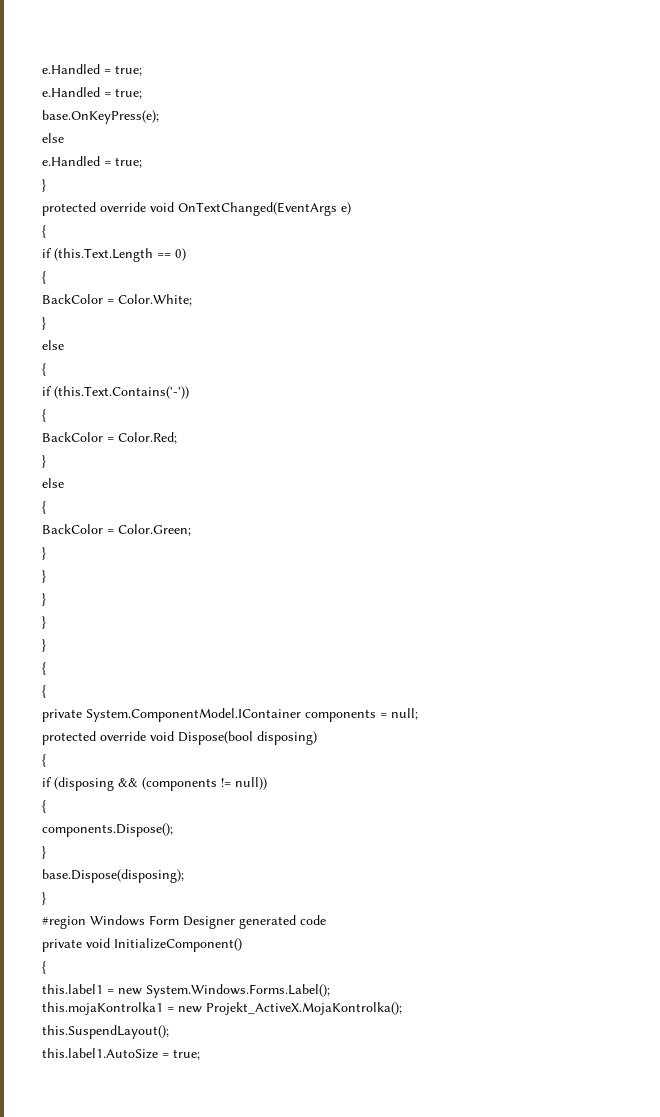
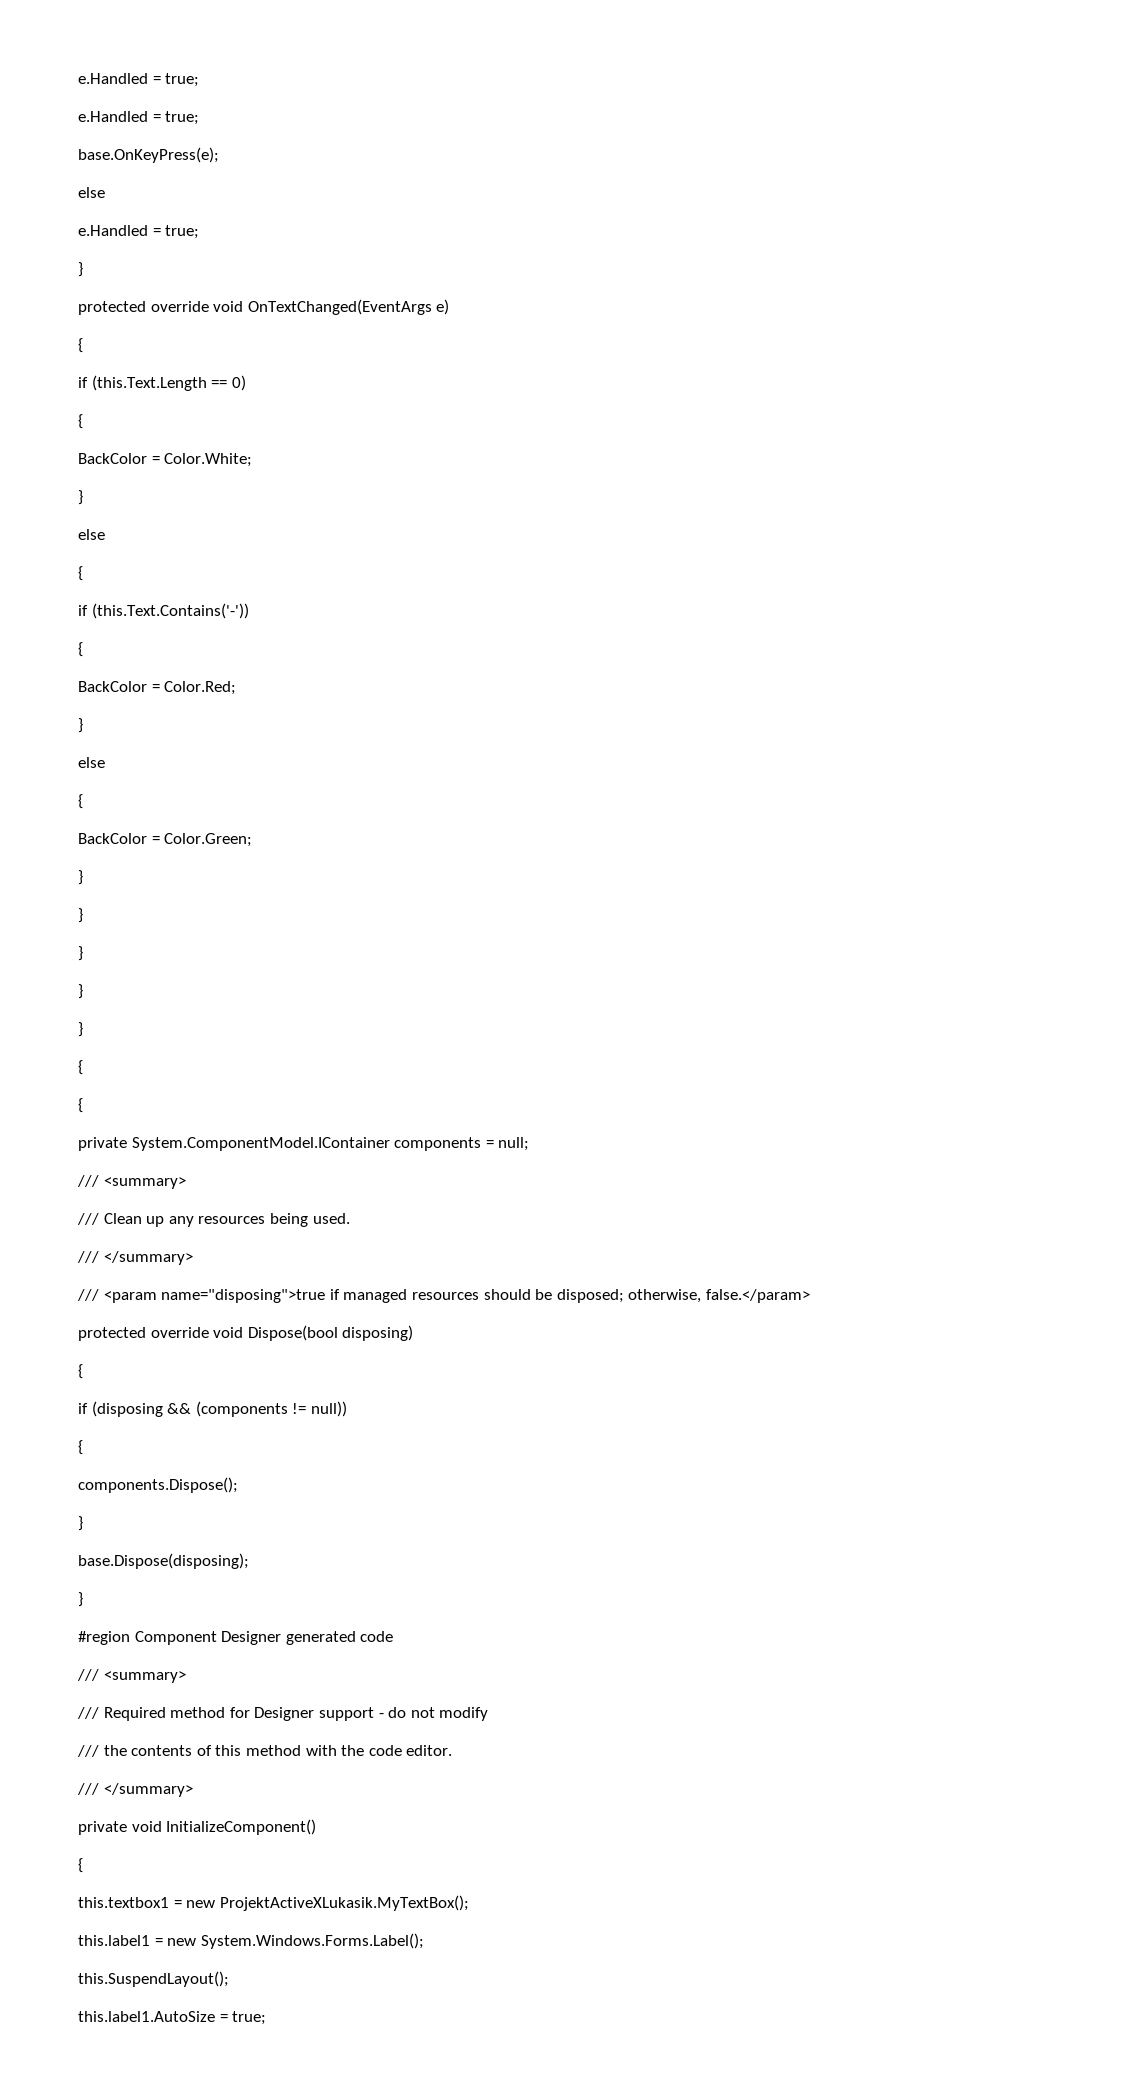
(418, 714) none -> [77,1175,186,1189] [77,1213,350,1227] [77,1251,193,1265] [77,1289,810,1303] // /// <summary> // /// Clean up any resources being used. // /// </summary> // /// <param name="disposing">true if managed resources should be disposed; otherwise, false.</param>
[90,915,179,926] Windows Form -> [134,1631,217,1645] Component
(326, 920) none -> [77,1669,186,1683] [77,1707,489,1721] [77,1745,453,1757] [77,1783,193,1797] // /// <summary> // /// Required method for Designer support - do not modify // /// the contents of this method with the code editor. // /// </summary>
(46, 967) none -> [78,1895,469,1911] // this.textbox1 = new ProjektActiveXLukasik.MyTextBox();
[42,1002,402,1015] // this.mojaKontrolka1 = new Projekt_ActiveX.MojaKontrolka(); -> (424, 1941) none

